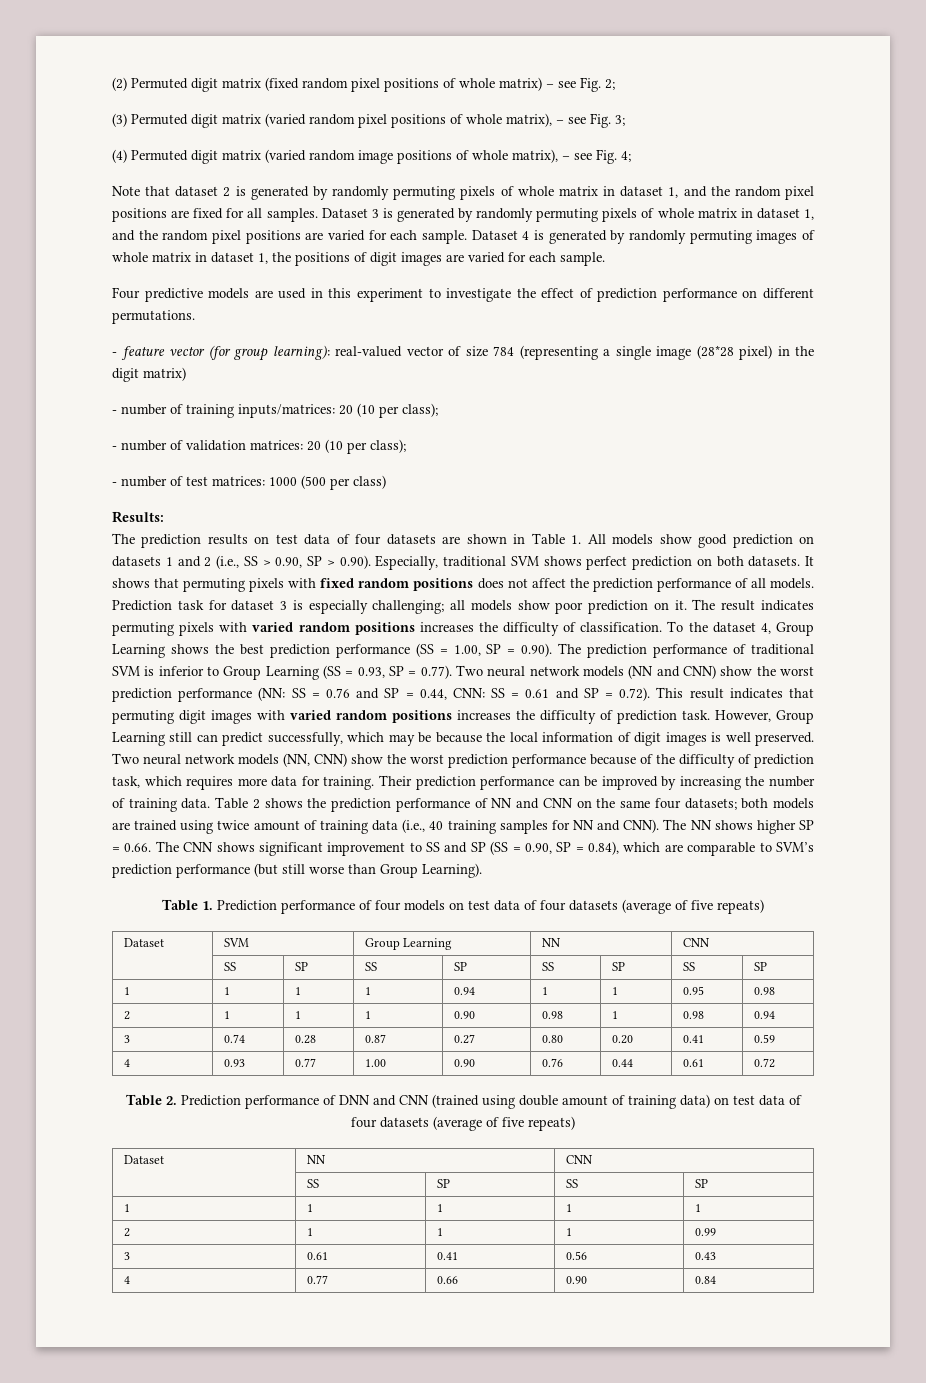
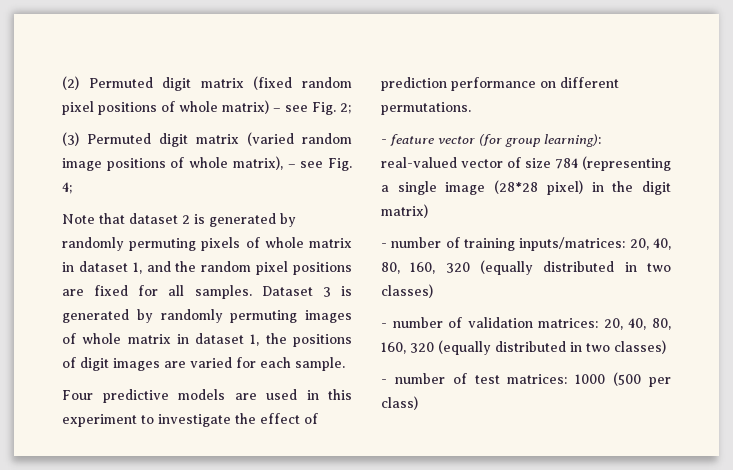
[358,113,625,128] [112,149,355,164] pixel positions of whole matrix), – see Fig. 3; // (4) Permuted digit matrix (varied random -> (352, 138) none
[602,208,814,222] [112,230,752,244] pixels of whole matrix in dataset 1, and the random pixel positions are varied for each sample. Dataset 4 is generated by randomly permuting -> (298, 316) none
[339,403,438,418] 20 (10 per class); -> [629,238,671,250] [381,260,671,275] [381,284,433,298] 20, 40, 80, 160, 320 (equally distributed in two classes)
[307,439,406,454] 20 (10 per class); -> [603,318,671,330] [381,340,666,355] 20, 40, 80, 160, 320 (equally distributed in two classes)
[112,511,164,523] [112,533,815,548] [112,555,814,570] [112,578,814,592] [112,599,814,614] [112,621,814,636] [112,643,814,658] [112,665,815,680] [112,687,814,702] [112,710,814,724] [112,732,815,746] [112,753,814,768] [112,775,815,790] [112,797,814,812] [112,819,814,834] [112,841,815,856] [112,863,482,878] [162,899,764,914] [123,938,164,947] [223,938,249,947] [364,938,453,950] [541,938,561,947] [682,938,710,947] [223,962,236,971] [294,962,308,971] [364,962,377,971] [453,962,467,971] [541,962,554,971] [611,962,625,971] [682,962,695,971] [753,962,767,971] [123,987,130,995] [223,987,230,995] [294,987,301,995] [364,987,371,995] [453,987,475,995] [541,987,548,995] [611,987,618,995] [682,986,704,995] [753,987,775,995] [123,1011,130,1020] [223,1011,230,1019] [294,1011,301,1019] [364,1011,371,1019] [453,1011,475,1019] [541,1011,563,1019] [611,1011,618,1019] [682,1011,704,1019] [753,1011,775,1019] [123,1035,130,1043] [223,1034,245,1043] [294,1035,316,1044] [364,1034,386,1043] [453,1034,475,1044] [541,1035,563,1043] [611,1035,633,1044] [682,1035,704,1043] [753,1034,775,1043] [123,1059,130,1067] [223,1059,245,1067] [294,1058,316,1067] [364,1059,386,1067] [453,1059,475,1067] [541,1058,563,1067] [611,1059,633,1067] [682,1059,704,1067] [753,1058,775,1068] [125,1094,802,1109] [351,1116,575,1131] [123,1155,164,1164] [306,1155,326,1164] [565,1155,593,1164] [306,1179,319,1188] [436,1179,450,1188] [565,1179,578,1188] [694,1179,708,1188] [123,1204,130,1212] [306,1204,313,1212] [436,1204,443,1212] [565,1204,572,1212] [694,1204,701,1212] [123,1228,130,1237] [306,1228,313,1236] [436,1228,443,1236] [565,1228,572,1236] [694,1228,716,1236] [123,1252,130,1260] [306,1252,328,1260] [436,1252,458,1260] [565,1251,587,1260] [694,1252,716,1260] [123,1276,130,1284] [306,1275,328,1284] [436,1276,458,1284] [565,1276,587,1284] [694,1276,716,1284] // Results: // The prediction results on test data of four datasets are shown in Table 1. All models show good prediction on datasets 1 and 2 (i.e., SS > 0.90, SP > 0.90). Especially, traditional SVM shows perfect prediction on both datasets. It shows that permuting pixels with fixed random positions does not affect the prediction performance of all models. Prediction task for dataset 3 is especially challenging; all models show poor prediction on it. The result indicates permuting pixels with varied random positions increases the difficulty of classification. To the dataset 4, Group Learning shows the best prediction performance (SS = 1.00, SP = 0.90). The prediction performance of traditional SVM is inferior to Group Learning (SS = 0.93, SP = 0.77). Two neural network models (NN and CNN) show the worst prediction performance (NN: SS = 0.76 and SP = 0.44, CNN: SS = 0.61 and SP = 0.72). This result indicates that permuting digit images with varied random positions increases the difficulty of prediction task. However, Group Learning still can predict successfully, which may be because the local information of digit images is well preserved. Two neural network models (NN, CNN) show the worst prediction performance because of the difficulty of prediction task, which requires more data for training. Their prediction performance can be improved by increasing the number of training data. Table 2 shows the prediction performance of NN and CNN on the same four datasets; both models are trained using twice amount of training data (i.e., 40 training samples for NN and CNN). The NN shows higher SP = 0.66. The CNN shows significant improvement to SS and SP (SS = 0.90, SP = 0.84), which are comparable to SVM’s prediction performance (but still worse than Group Learning). // Table 1. Prediction performance of four models on test data of four datasets (average of five repeats) // Dataset | SVM | Group Learning | NN | CNN // | SS | SP | SS | SP | SS | SP | SS | SP // 1 | 1 | 1 | 1 | 0.94 | 1 | 1 | 0.95 | 0.98 // 2 | 1 | 1 | 1 | 0.90 | 0.98 | 1 | 0.98 | 0.94 // 3 | 0.74 | 0.28 | 0.87 | 0.27 | 0.80 | 0.20 | 0.41 | 0.59 // 4 | 0.93 | 0.77 | 1.00 | 0.90 | 0.76 | 0.44 | 0.61 | 0.72 // Table 2. Prediction performance of DNN and CNN (trained using double amount of training data) on test data of four datasets (average of five repeats) // Dataset | NN | CNN // | SS | SP | SS | SP // 1 | 1 | 1 | 1 | 1 // 2 | 1 | 1 | 1 | 0.99 // 3 | 0.61 | 0.41 | 0.56 | 0.43 // 4 | 0.77 | 0.66 | 0.90 | 0.84 -> (418, 403) none

